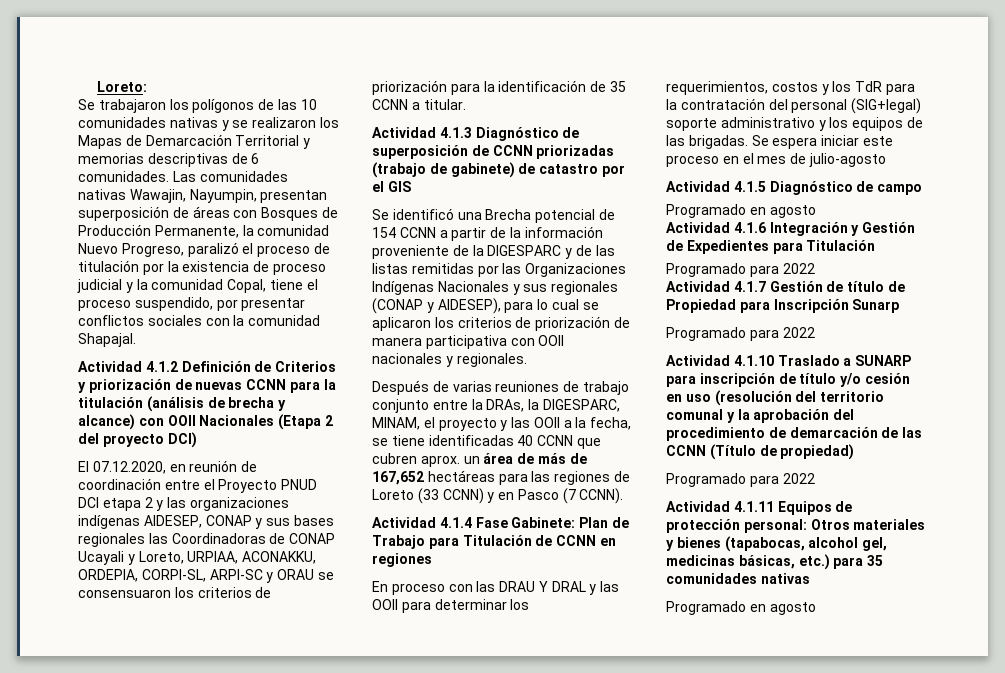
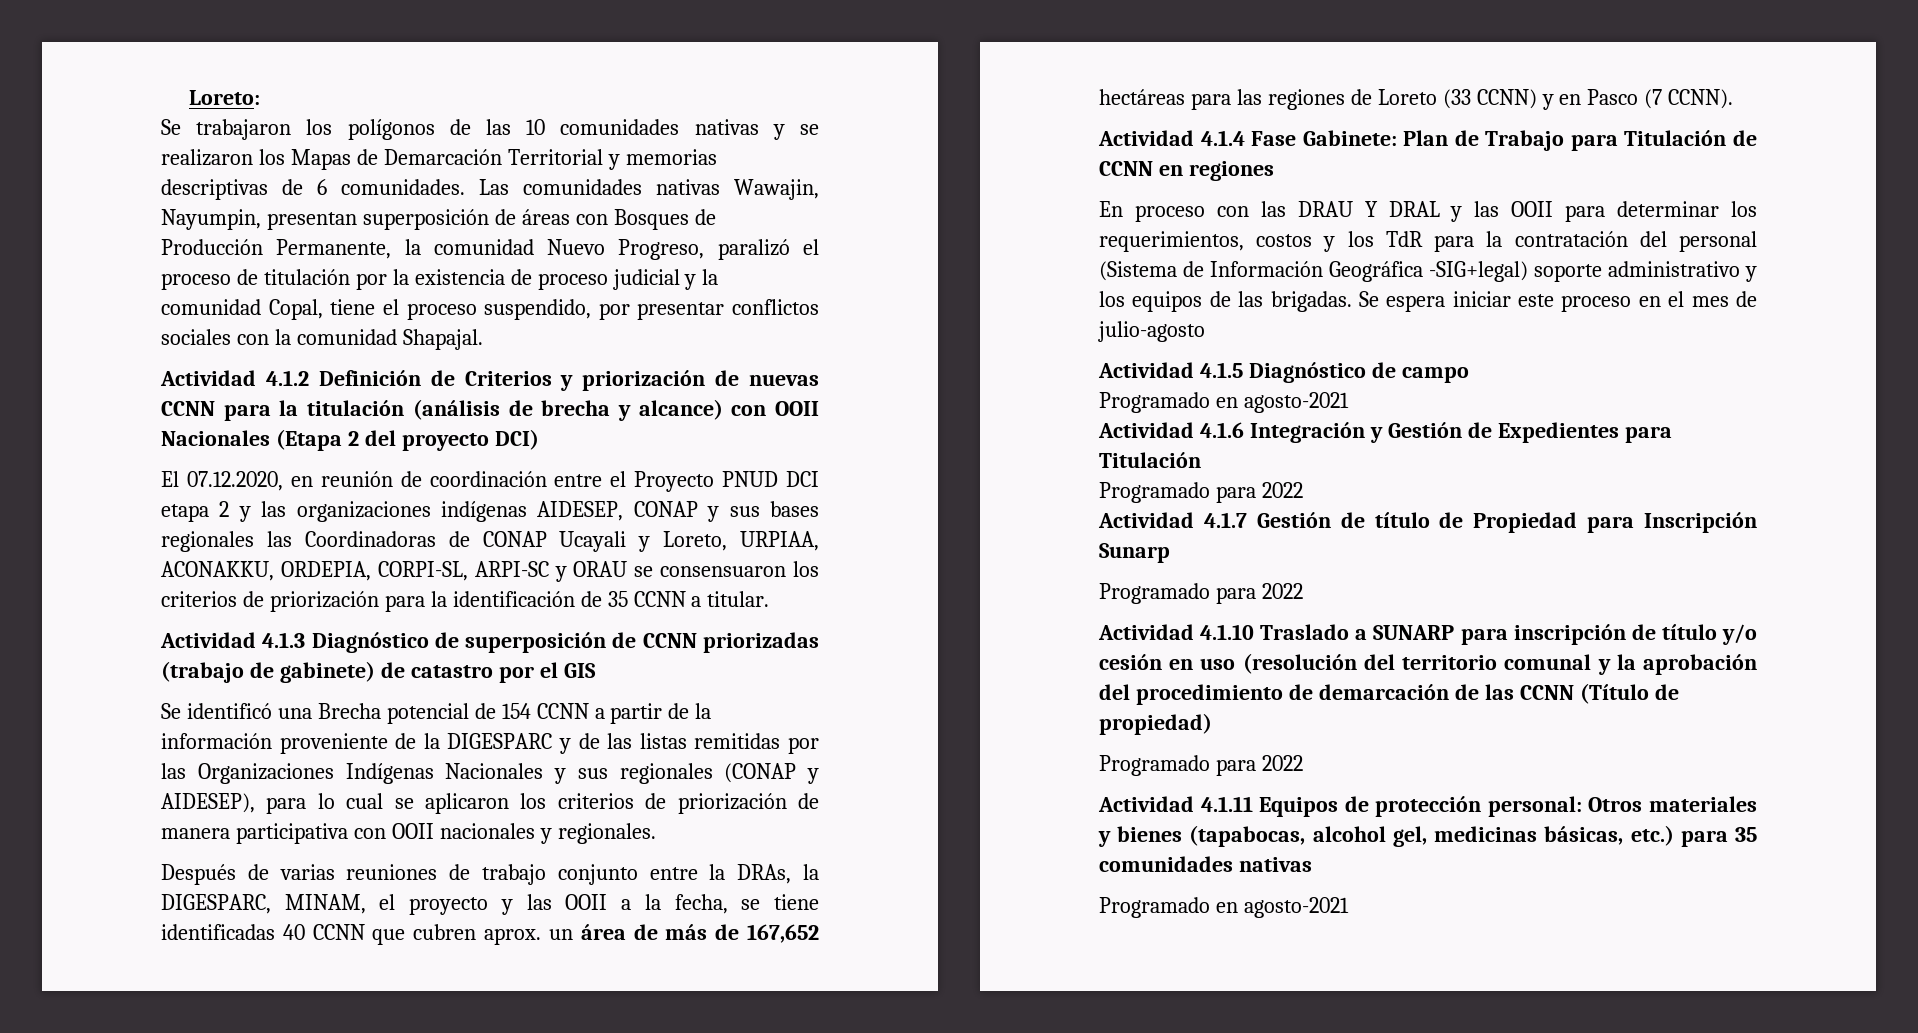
[851,98,922,114] (SIG+legal) -> [1099,261,1528,282] (Sistema de Información Geográfica -SIG+legal)
[769,205,816,218] agosto -> [1243,392,1349,413] agosto-2021
[769,602,816,615] agosto -> [1243,897,1349,918] agosto-2021

